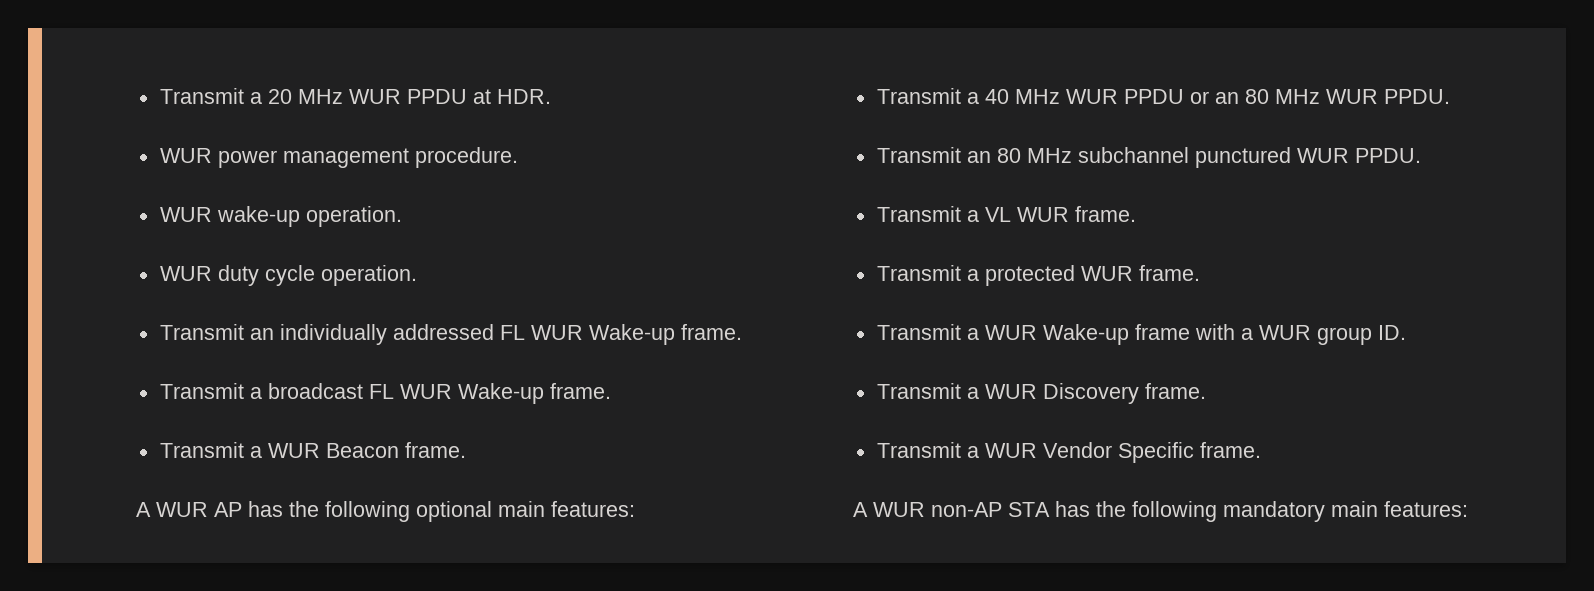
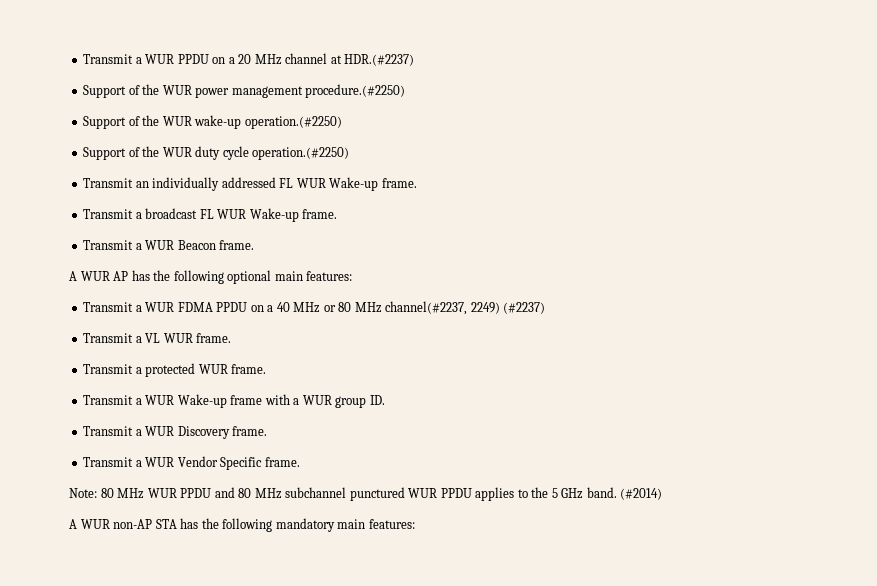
[159,88,551,104] [159,147,518,168] [159,206,402,227] Transmit a 20 MHz WUR PPDU at HDR. // WUR power management procedure. // WUR wake-up operation. // -> [83,53,415,66] [83,84,406,98] [83,115,342,129] [83,146,160,160] Transmit a WUR PPDU on a 20 MHz channel at HDR.(#2237) // Support of the WUR power management procedure.(#2250) // Support of the WUR wake-up operation.(#2250) // Support of the
[320,265,417,286] operation. -> [252,147,350,160] operation.(#2250)
[984,89,1450,104] [876,147,1421,168] 40 MHz WUR PPDU or an 80 MHz WUR PPDU. // Transmit an 80 MHz subchannel punctured WUR PPDU. -> [145,301,546,315] WUR FDMA PPDU on a 40 MHz or 80 MHz channel(#2237, 2249) (#2237)
(1261, 450) none -> [69,487,663,501] // Note: 80 MHz WUR PPDU and 80 MHz subchannel punctured WUR PPDU applies to the 5 GHz band. (#2014)

